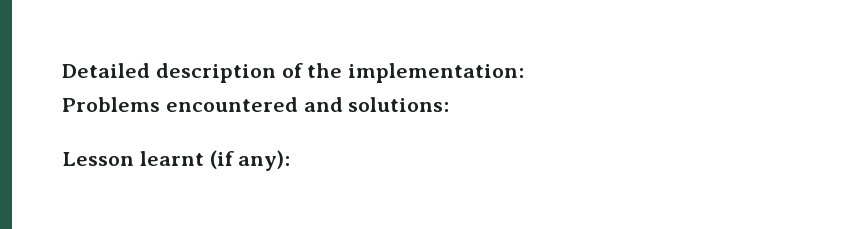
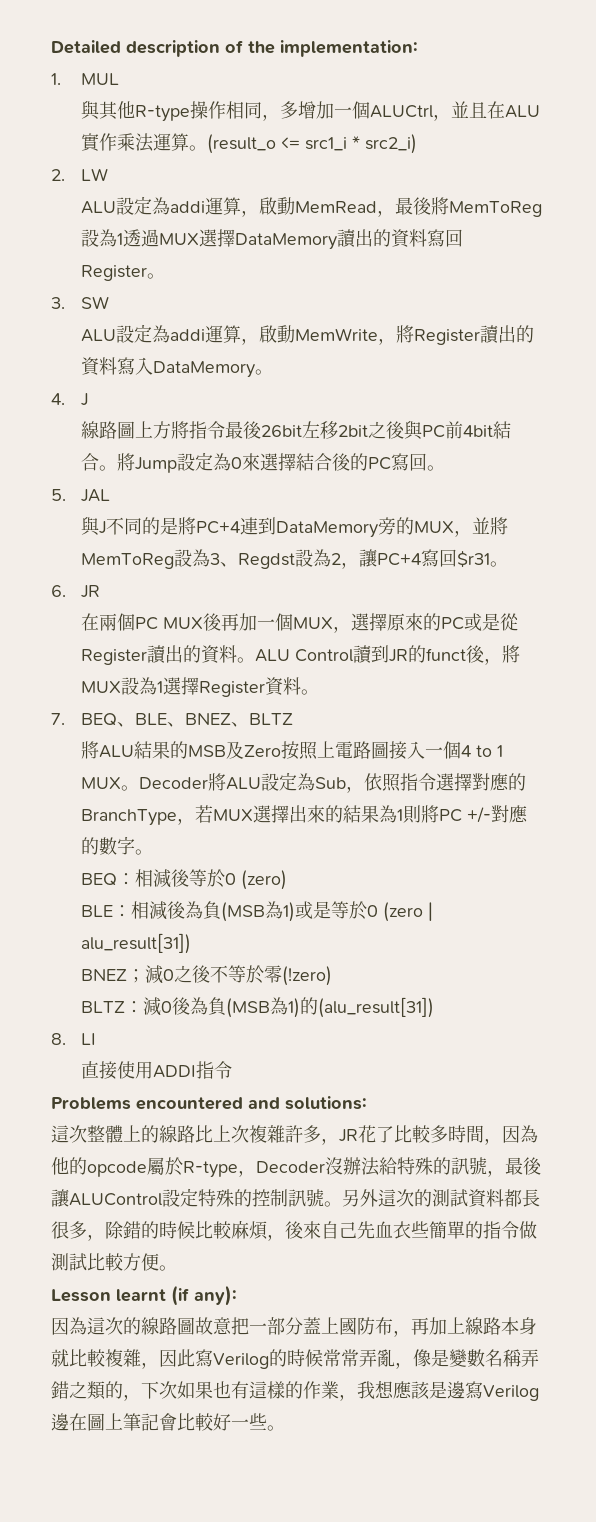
[62,97,450,112] [62,150,291,171] Problems encountered and solutions: // Lesson learnt (if any): -> [51,73,120,85] [81,100,541,122] [81,133,418,154] [51,168,109,181] [81,196,543,217] [81,229,464,250] [81,265,166,281] [51,296,110,309] [81,324,535,345] [81,357,274,378] [51,393,89,406] [81,420,512,440] [81,452,446,473] [51,489,111,502] [81,516,509,538] [81,549,509,569] [51,585,101,598] [81,613,520,633] [81,645,521,665] [81,677,320,697] [51,713,294,727] [81,741,504,760] [81,772,527,793] [81,805,529,826] [81,836,154,855] [81,869,288,890] [81,901,434,922] [81,933,192,954] [81,965,333,986] [81,997,435,1018] [51,1033,97,1045] [81,1061,233,1080] [51,1096,367,1110] [51,1125,538,1145] [51,1157,542,1178] [51,1188,540,1208] [51,1220,537,1241] [51,1253,177,1271] [51,1285,237,1306] [51,1317,537,1337] [51,1349,539,1369] [51,1380,539,1401] [51,1413,285,1431] 1. MUL // 與其他R-type操作相同，多增加一個ALUCtrl，並且在ALU實作乘法運算。(result_o <= src1_i * src2_i) // 2. LW // ALU設定為addi運算，啟動MemRead，最後將MemToReg設為1透過MUX選擇DataMemory讀出的資料寫回Register。 // 3. SW // ALU設定為addi運算，啟動MemWrite，將Register讀出的資料寫入DataMemory。 // 4. J // 線路圖上方將指令最後26bit左移2bit之後與PC前4bit結合。將Jump設定為0來選擇結合後的PC寫回。 // 5. JAL // 與J不同的是將PC+4連到DataMemory旁的MUX，並將MemToReg設為3、Regdst設為2，讓PC+4寫回$r31。 // 6. JR // 在兩個PC MUX後再加一個MUX，選擇原來的PC或是從Register讀出的資料。ALU Control讀到JR的funct後，將MUX設為1選擇Register資料。 // 7. BEQ、BLE、BNEZ、BLTZ // 將ALU結果的MSB及Zero按照上電路圖接入一個4 to 1 MUX。Decoder將ALU設定為Sub，依照指令選擇對應的BranchType，若MUX選擇出來的結果為1則將PC +/-對應的數字。 // BEQ：相減後等於0 (zero) // BLE：相減後為負(MSB為1)或是等於0 (zero | alu_result[31]) // BNEZ；減0之後不等於零(!zero) // BLTZ：減0後為負(MSB為1)的(alu_result[31]) // 8. LI // 直接使用ADDI指令 // Problems encountered and solutions: // 這次整體上的線路比上次複雜許多，JR花了比較多時間，因為他的opcode屬於R-type，Decoder沒辦法給特殊的訊號，最後讓ALUControl設定特殊的控制訊號。另外這次的測試資料都長很多，除錯的時候比較麻煩，後來自己先血衣些簡單的指令做測試比較方便。 // Lesson learnt (if any): // 因為這次的線路圖故意把一部分蓋上國防布，再加上線路本身就比較複雜，因此寫Verilog的時候常常弄亂，像是變數名稱弄錯之類的，下次如果也有這樣的作業，我想應該是邊寫Verilog邊在圖上筆記會比較好一些。

